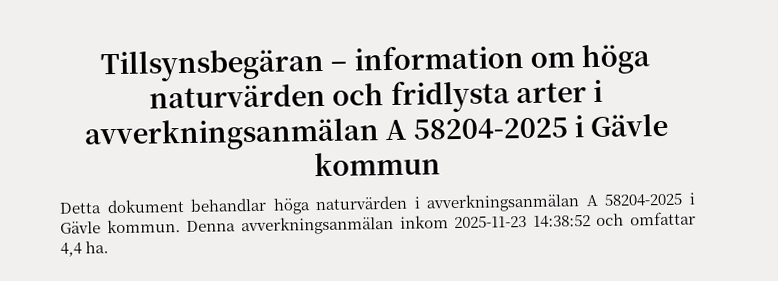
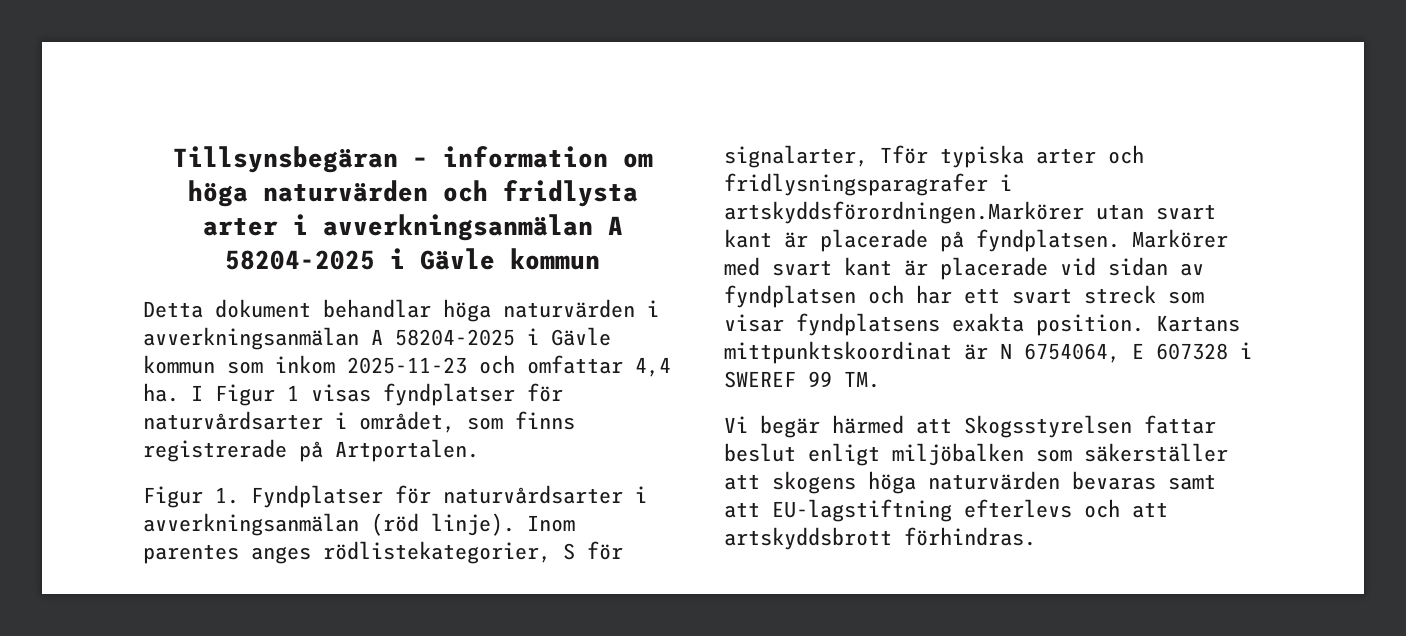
[106,215,394,236] kommun. Denna avverkningsanmälan -> [143,355,263,374] kommun som
[532,214,591,228] 14:38:52 -> (467, 365) none
(110, 247) none -> [191,383,563,406] [143,411,575,433] [143,439,479,462] [143,485,647,508] [143,513,575,536] [143,541,623,564] [724,145,1144,168] [724,173,1012,196] [724,201,1216,224] [724,229,1228,252] [724,257,1204,280] [724,285,1204,308] [724,313,1240,336] [724,341,1252,364] [724,371,880,388] [724,415,1216,438] [724,443,1228,466] [724,471,1216,494] [724,499,1168,522] [724,527,1036,550] I Figur 1 visas fyndplatser för naturvårdsarter i området, som finns registrerade på Artportalen. // Figur 1. Fyndplatser för naturvårdsarter i avverkningsanmälan (röd linje). Inom parentes anges rödlistekategorier, S för signalarter, Tför typiska arter och fridlysningsparagrafer i artskyddsförordningen.Markörer utan svart kant är placerade på fyndplatsen. Markörer med svart kant är placerade vid sidan av fyndplatsen och har ett svart streck som visar fyndplatsens exakta position. Kartans mittpunktskoordinat är N 6754064, E 607328 i SWEREF 99 TM. // Vi begär härmed att Skogsstyrelsen fattar beslut enligt miljöbalken som säkerställer att skogens höga naturvärden bevaras samt att EU-lagstiftning efterlevs och att artskyddsbrott förhindras.

